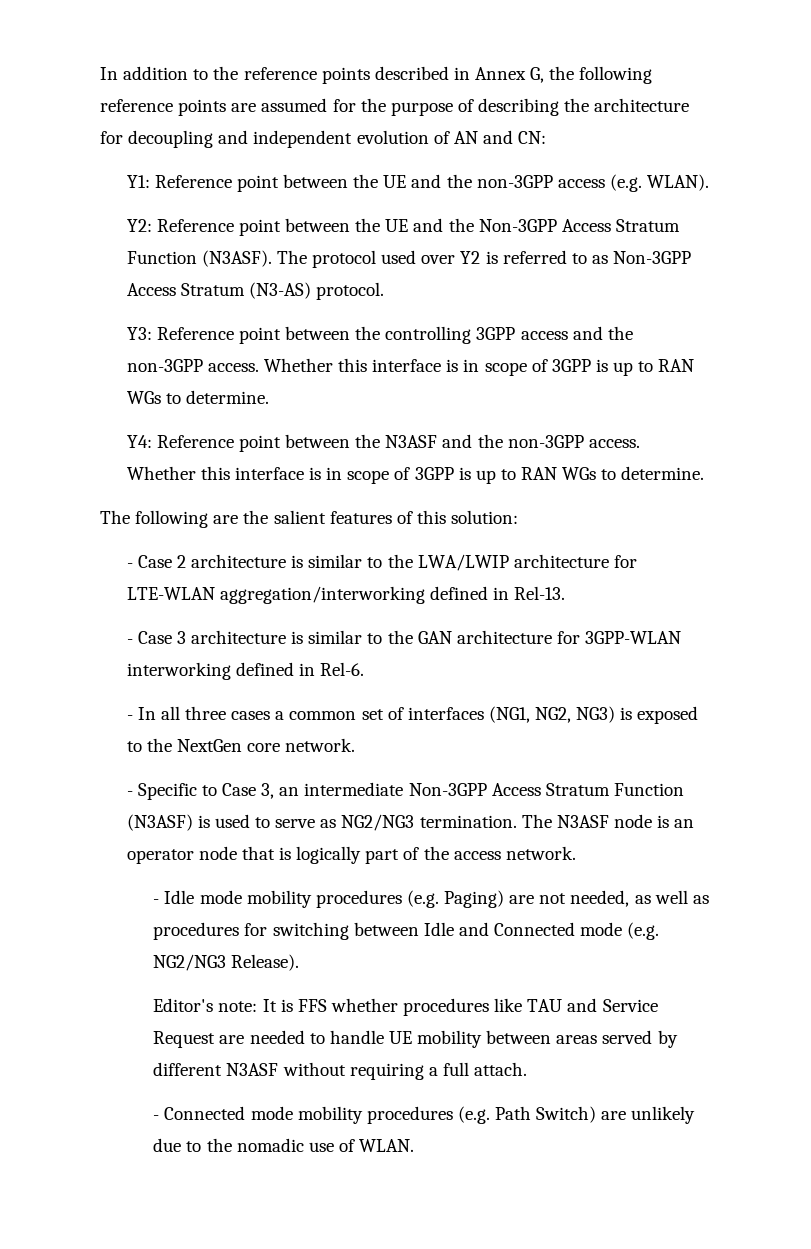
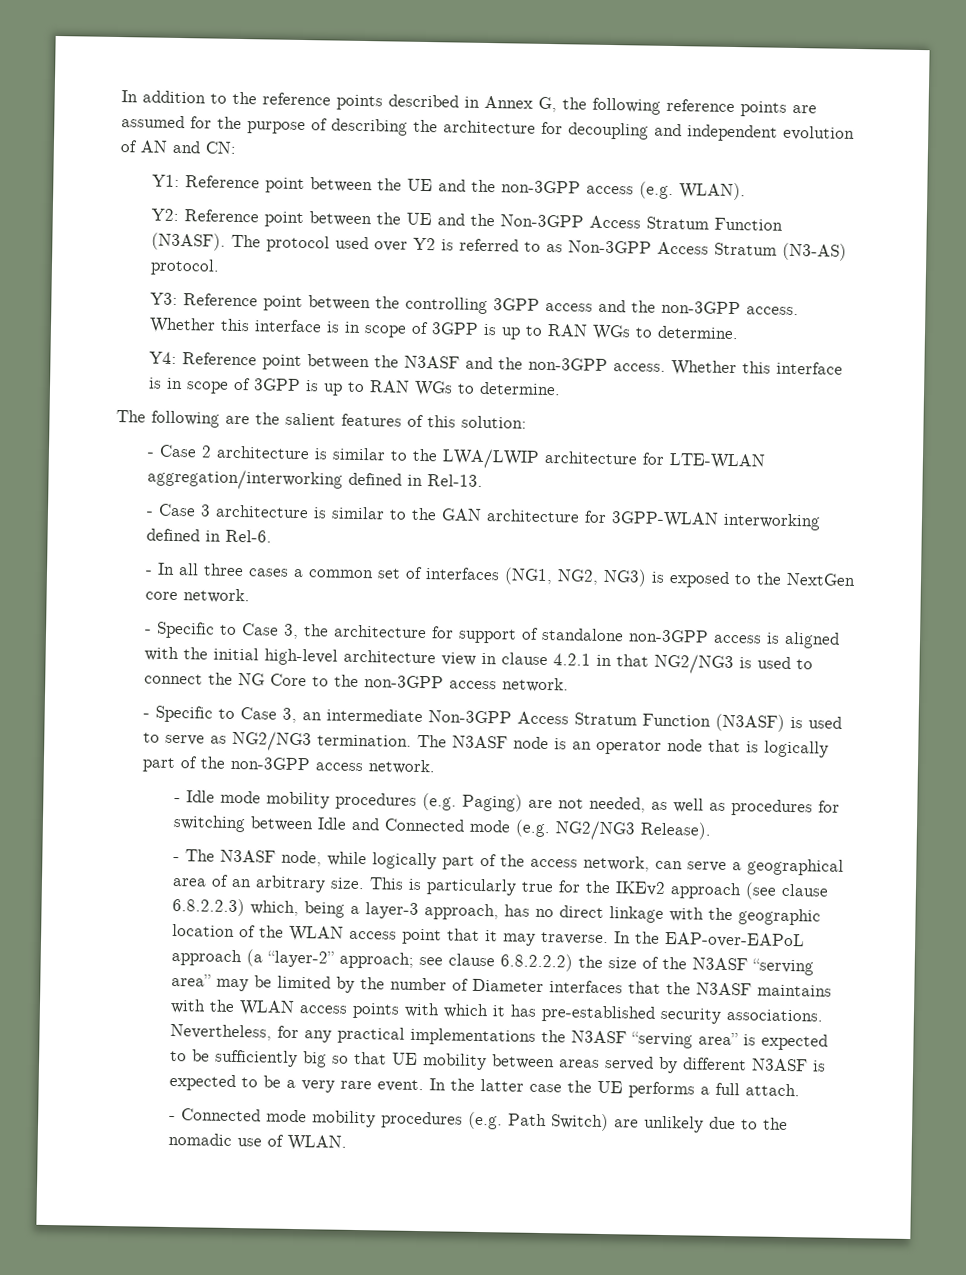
(356, 745) none -> [144,621,840,649] [143,646,813,675] [143,672,569,693] // - Specific to Case 3, the architecture for support of standalone non-3GPP access is aligned with the initial high-level architecture view in clause 4.2.1 in that NG2/NG3 is used to connect the NG Core to the non-3GPP access network.
(449, 853) none -> [229,756,311,771] non-3GPP
[153,998,658,1016] [153,1030,384,1048] Editor's note: It is FFS whether procedures like TAU and Service Request are needed to handle -> [172,849,844,876] [171,874,829,900] [171,897,821,926] [171,923,805,949] [170,948,814,976] [170,973,832,997] [169,998,823,1024] [169,1023,828,1051] [169,1049,387,1068] - The N3ASF node, while logically part of the access network, can serve a geographical area of an arbitrary size. This is particularly true for the IKEv2 approach (see clause 6.8.2.2.3) which, being a layer-3 approach, has no direct linkage with the geographic location of the WLAN access point that it may traverse. In the EAP-over-EAPoL approach (a “layer-2” approach; see clause 6.8.2.2.2) the size of the N3ASF “serving area” may be limited by the number of Diameter interfaces that the N3ASF maintains with the WLAN access points with which it has pre-established security associations. Nevertheless, for any practical implementations the N3ASF “serving area” is expected to be sufficiently big so that
[282,1062,424,1080] without requiring -> [812,1060,826,1072] [168,1073,695,1099] is expected to be a very rare event. In the latter case the UE performs

